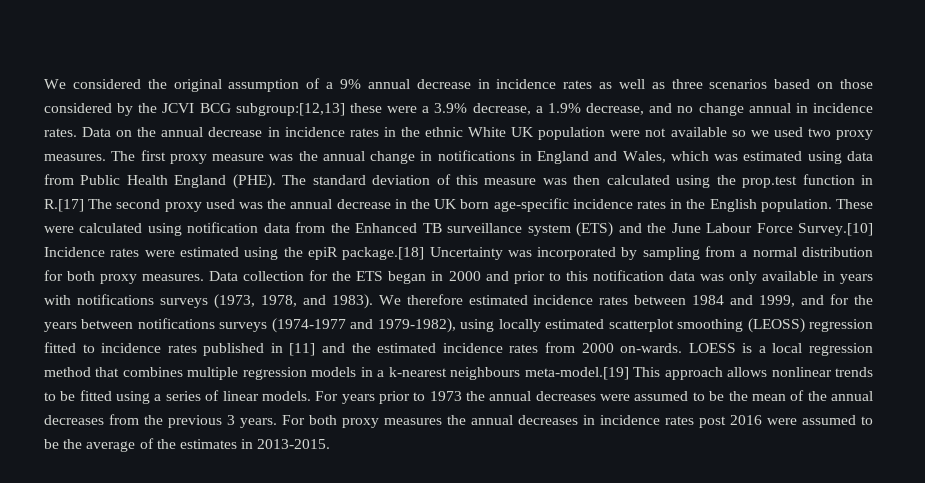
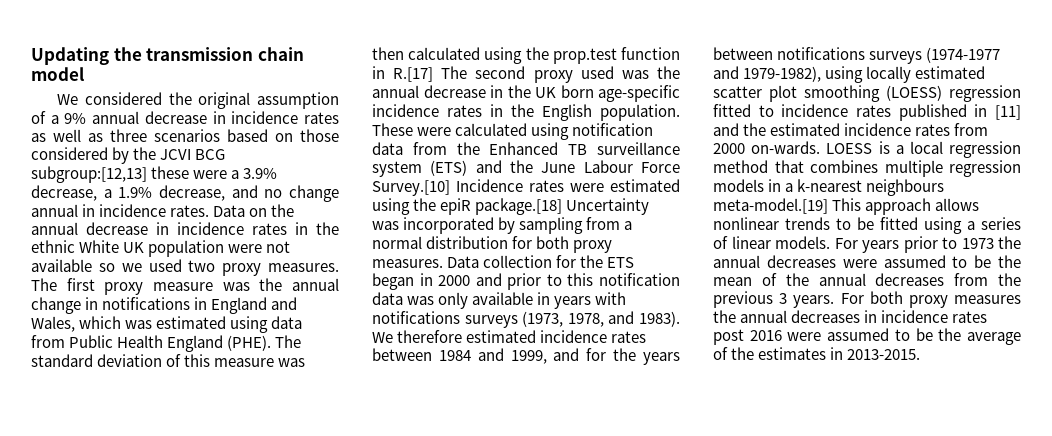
(44, 84) none -> [31,47,304,65] [31,67,84,81] Updating the transmission chain model //
[608,318,805,333] scatterplot smoothing (LEOSS) -> [713,85,942,102] scatter plot smoothing (LOESS)

